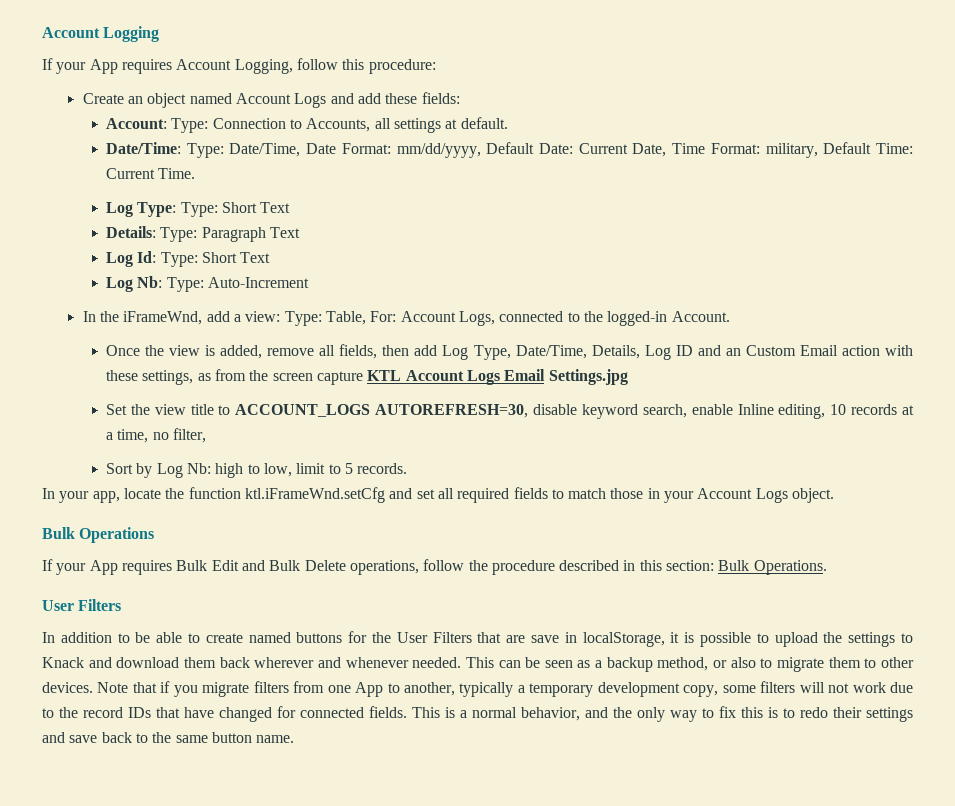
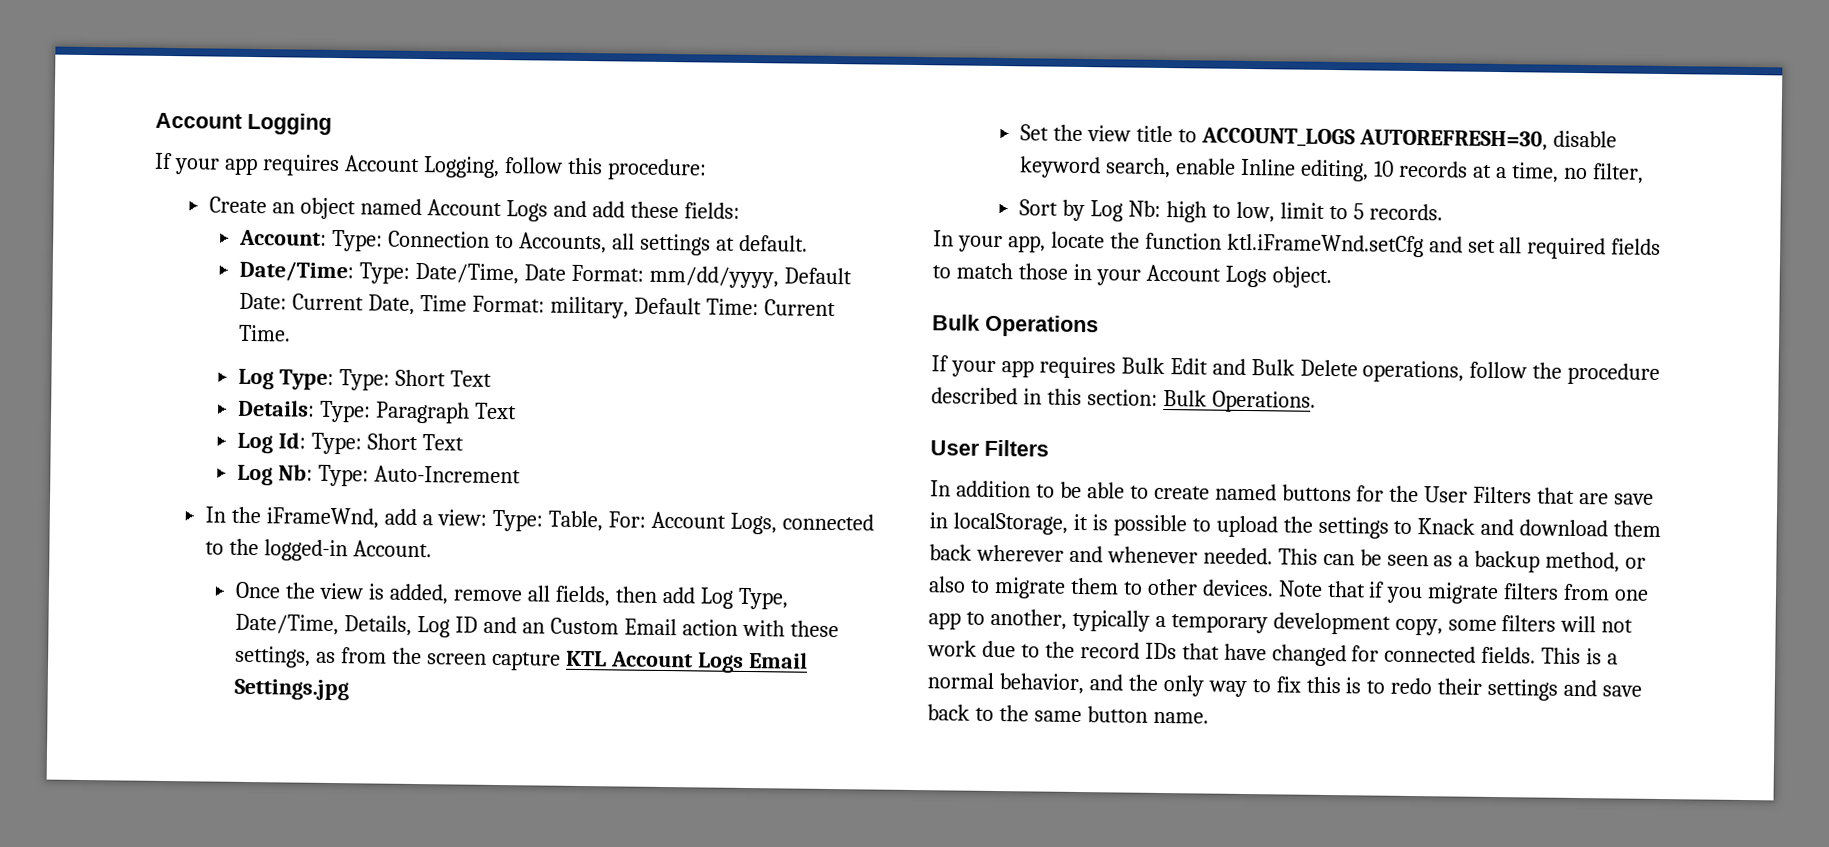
[89,59,118,74] App -> [223,157,258,176] app
[89,560,118,575] App -> [1000,360,1034,378] app
[355,682,384,697] App -> [928,612,961,630] app

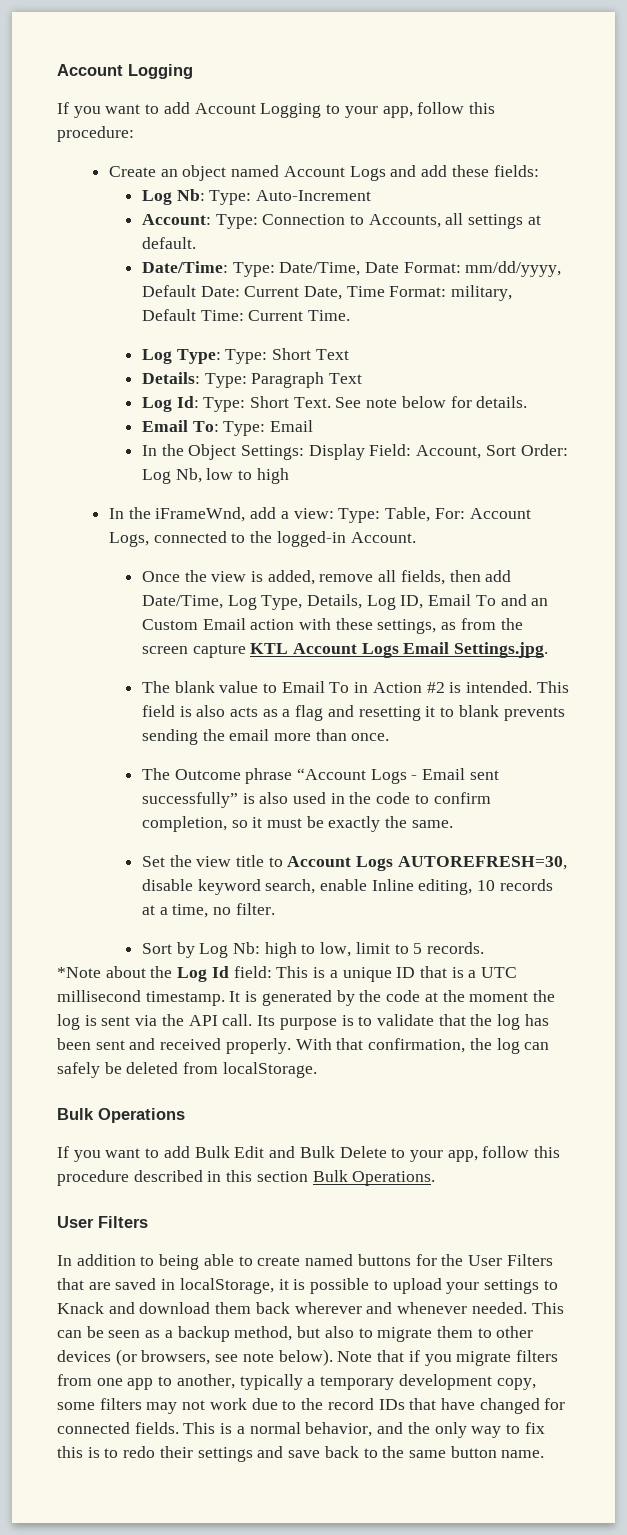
[173,154,500,178] your app requires Account Logging, -> [73,102,413,118] you want to add Account Logging to your app,
(740, 210) none -> [141,189,371,205] // Log Nb: Type: Auto-Increment
[422,434,465,451] [237,464,522,487] Text // Log Nb: Type: Auto-Increment -> [293,396,528,408] [141,420,313,436] [141,444,568,460] [141,468,289,484] Text. See note below for details. // Email To: Type: Email // In the Object Settings: Display Field: Account, Sort Order: Log Nb, low to high
(696, 595) none -> [141,595,223,609] Date/Time,
[235,613,340,636] Date/Time, -> (303, 602) none
[455,616,479,633] ID -> [400,594,496,609] ID, Email To
[234,678,350,701] Settings.jpg -> [454,642,549,658] [141,681,569,693] [141,705,565,721] [141,729,390,745] [141,768,499,784] [141,792,491,808] [141,816,453,832] Settings.jpg. // The blank value to Email To in Action #2 is intended. This field is also acts as a flag and resetting it to blank prevents sending the email more than once. // The Outcome phrase “Account Logs - Email sent successfully” is also used in the code to confirm completion, so it must be exactly the same.
[1200,127,1356,148] ACCOUNT_LOGS -> [287,856,394,871] Account Logs
[1591,163,1644,184] filter, -> [235,903,275,915] filter.
[933,230,1662,260] [932,262,1332,289] In your app, locate the function ktl.iFrameWnd.setCfg and set all required fields to match those in your Account Logs object. -> [57,966,518,982] [57,990,555,1006] [57,1014,549,1030] [57,1038,550,1054] [57,1062,317,1078] *Note about the Log Id field: This is a unique ID that is a UTC millisecond timestamp. It is generated by the code at the moment the log is sent via the API call. Its purpose is to validate that the log has been sent and received properly. With that confirmation, the log can safely be deleted from localStorage.
[950,356,1116,379] your app requires -> [73,1146,190,1162] you want to add
[1362,360,1563,383] operations, follow the -> [391,1146,561,1162] to your app, follow this
[1086,389,1158,406] section: -> [256,1171,308,1182] section
[1059,481,1082,499] be -> [159,1254,200,1270] being
[1614,493,1655,505] save -> [115,1278,157,1290] saved
[1282,516,1313,533] the -> [446,1282,480,1294] your
[1625,557,1647,569] or -> [297,1326,321,1338] but
[1201,579,1274,597] devices. -> [57,1349,333,1366] devices (or browsers, see note below).
[1560,615,1597,633] will -> [146,1402,178,1414] may

